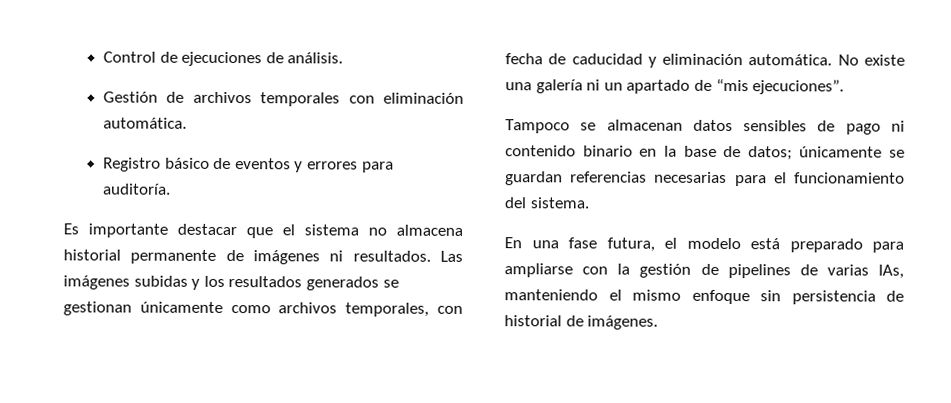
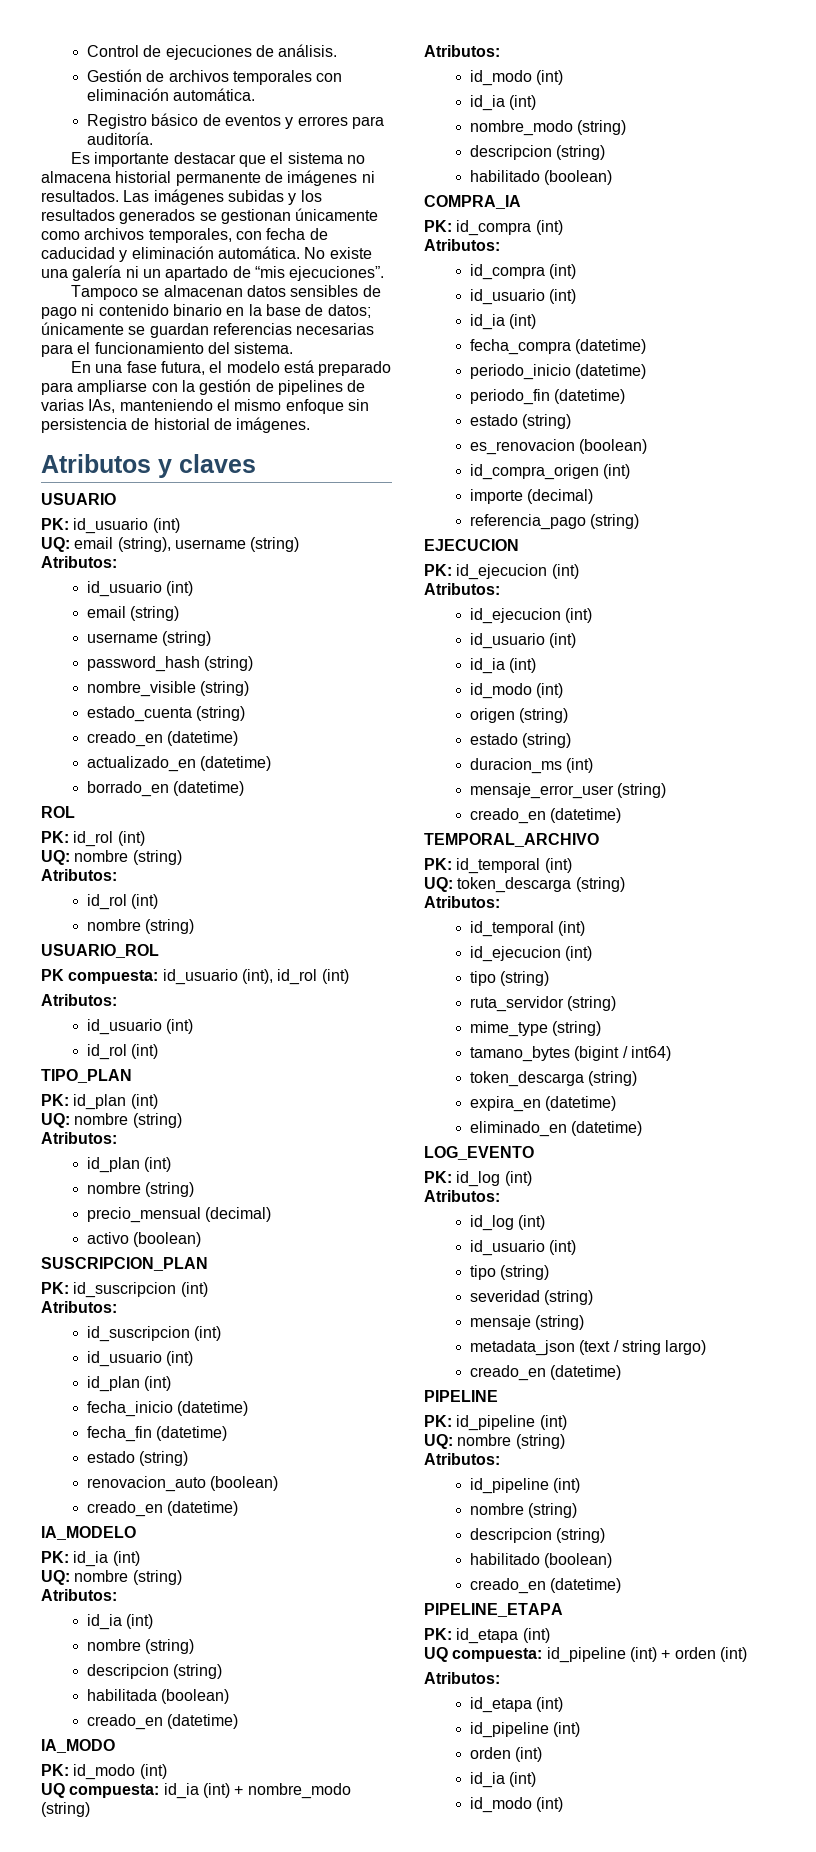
(659, 322) none -> [41,454,256,478] [41,493,116,505] [41,518,180,534] [41,537,300,552] [41,556,117,568] [87,581,194,597] [87,606,180,621] [87,631,212,646] [87,656,254,672] [87,681,250,697] [87,706,246,722] [87,731,239,747] [87,756,272,772] [87,781,245,797] [41,806,75,818] [41,831,145,847] [41,850,182,865] [41,869,117,881] [87,894,159,910] [87,919,195,934] [41,944,159,958] [41,969,349,985] [41,994,117,1006] [87,1019,194,1035] [87,1044,159,1060] [41,1069,132,1083] [41,1094,158,1110] [41,1113,182,1128] [41,1132,117,1144] [87,1157,172,1173] [87,1182,195,1197] [87,1207,272,1223] [87,1232,202,1247] [41,1257,208,1271] [41,1282,208,1298] [41,1301,117,1313] [87,1326,222,1342] [87,1351,194,1367] [87,1376,172,1392] [87,1401,249,1417] [87,1426,228,1442] [87,1451,189,1466] [87,1476,279,1492] [87,1501,239,1517] [41,1526,136,1540] [41,1551,140,1567] [41,1570,182,1585] [41,1589,117,1601] [87,1614,154,1630] [87,1639,195,1654] [87,1664,223,1679] [87,1689,230,1704] [87,1714,239,1730] [41,1739,115,1753] [41,1764,167,1780] [41,1783,351,1799] [41,1802,90,1817] [424,45,500,57] [470,70,564,86] [470,95,537,111] [470,120,627,136] [470,145,606,160] [470,170,613,185] [424,195,521,209] [424,220,563,236] [424,239,500,251] [470,264,577,280] [470,289,577,305] [470,314,537,330] [470,339,647,355] [470,364,647,380] [470,389,626,405] [470,414,572,429] [470,439,648,455] [470,464,631,480] [470,489,594,504] [470,514,640,530] [424,539,519,551] [424,564,579,580] [424,583,500,595] [470,608,593,624] [470,633,577,649] [470,658,537,674] [470,683,564,699] [470,708,569,723] [470,733,572,748] [470,758,594,774] [470,783,667,799] [470,808,622,824] [424,833,599,847] [424,858,572,874] [424,877,625,893] [424,896,500,908] [470,921,586,937] [470,946,593,962] [470,971,550,986] [470,996,617,1012] [470,1021,602,1037] [470,1046,672,1062] [470,1071,638,1087] [470,1096,617,1112] [470,1121,643,1137] [424,1146,534,1160] [424,1171,532,1187] [424,1190,500,1202] [470,1215,546,1231] [470,1240,577,1256] [470,1265,550,1280] [470,1290,594,1305] [470,1315,585,1330] [470,1340,707,1356] [470,1365,622,1381] [424,1390,498,1402] [424,1415,567,1431] [424,1434,565,1449] [424,1453,500,1465] [470,1478,581,1494] [470,1503,578,1518] [470,1528,606,1543] [470,1553,613,1568] [470,1578,622,1594] [424,1603,563,1617] [424,1628,550,1644] [424,1647,747,1663] [424,1672,500,1684] [470,1697,564,1713] [470,1722,581,1738] [470,1747,543,1762] [470,1772,537,1788] [470,1797,564,1813] // Atributos y claves // USUARIO // PK: id_usuario (int) // UQ: email (string), username (string) // Atributos: // id_usuario (int) // email (string) // username (string) // password_hash (string) // nombre_visible (string) // estado_cuenta (string) // creado_en (datetime) // actualizado_en (datetime) // borrado_en (datetime) // ROL // PK: id_rol (int) // UQ: nombre (string) // Atributos: // id_rol (int) // nombre (string) // USUARIO_ROL // PK compuesta: id_usuario (int), id_rol (int) // Atributos: // id_usuario (int) // id_rol (int) // TIPO_PLAN // PK: id_plan (int) // UQ: nombre (string) // Atributos: // id_plan (int) // nombre (string) // precio_mensual (decimal) // activo (boolean) // SUSCRIPCION_PLAN // PK: id_suscripcion (int) // Atributos: // id_suscripcion (int) // id_usuario (int) // id_plan (int) // fecha_inicio (datetime) // fecha_fin (datetime) // estado (string) // renovacion_auto (boolean) // creado_en (datetime) // IA_MODELO // PK: id_ia (int) // UQ: nombre (string) // Atributos: // id_ia (int) // nombre (string) // descripcion (string) // habilitada (boolean) // creado_en (datetime) // IA_MODO // PK: id_modo (int) // UQ compuesta: id_ia (int) + nombre_modo (string) // Atributos: // id_modo (int) // id_ia (int) // nombre_modo (string) // descripcion (string) // habilitado (boolean) // COMPRA_IA // PK: id_compra (int) // Atributos: // id_compra (int) // id_usuario (int) // id_ia (int) // fecha_compra (datetime) // periodo_inicio (datetime) // periodo_fin (datetime) // estado (string) // es_renovacion (boolean) // id_compra_origen (int) // importe (decimal) // referencia_pago (string) // EJECUCION // PK: id_ejecucion (int) // Atributos: // id_ejecucion (int) // id_usuario (int) // id_ia (int) // id_modo (int) // origen (string) // estado (string) // duracion_ms (int) // mensaje_error_user (string) // creado_en (datetime) // TEMPORAL_ARCHIVO // PK: id_temporal (int) // UQ: token_descarga (string) // Atributos: // id_temporal (int) // id_ejecucion (int) // tipo (string) // ruta_servidor (string) // mime_type (string) // tamano_bytes (bigint / int64) // token_descarga (string) // expira_en (datetime) // eliminado_en (datetime) // LOG_EVENTO // PK: id_log (int) // Atributos: // id_log (int) // id_usuario (int) // tipo (string) // severidad (string) // mensaje (string) // metadata_json (text / string largo) // creado_en (datetime) // PIPELINE // PK: id_pipeline (int) // UQ: nombre (string) // Atributos: // id_pipeline (int) // nombre (string) // descripcion (string) // habilitado (boolean) // creado_en (datetime) // PIPELINE_ETAPA // PK: id_etapa (int) // UQ compuesta: id_pipeline (int) + orden (int) // Atributos: // id_etapa (int) // id_pipeline (int) // orden (int) // id_ia (int) // id_modo (int)

